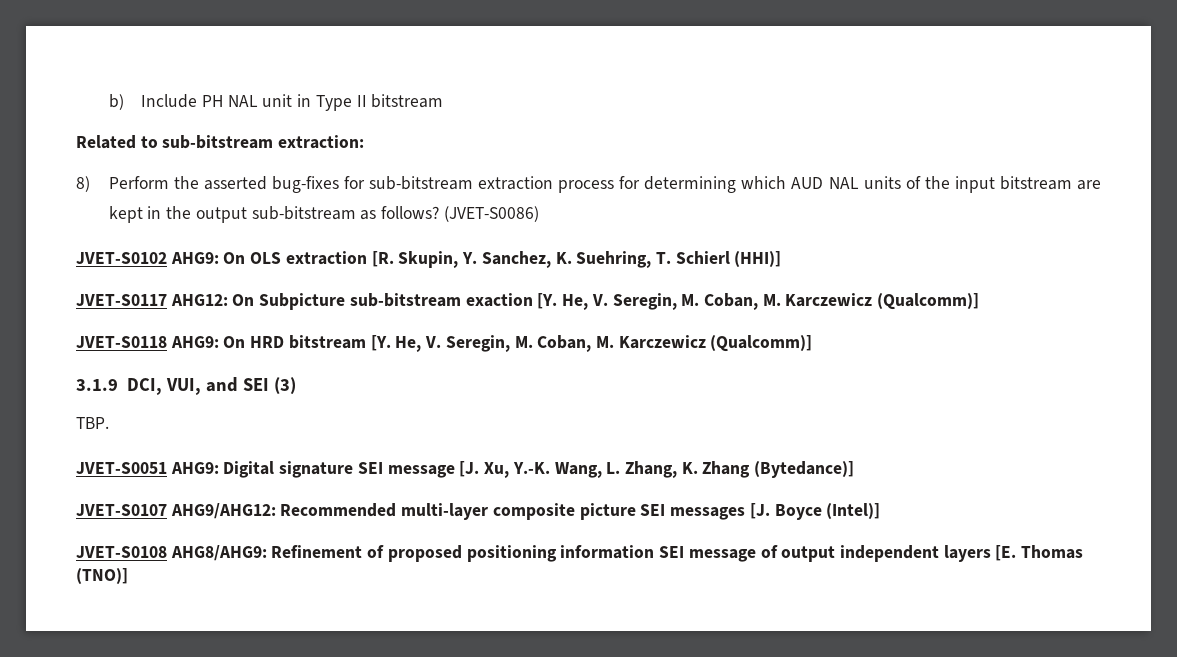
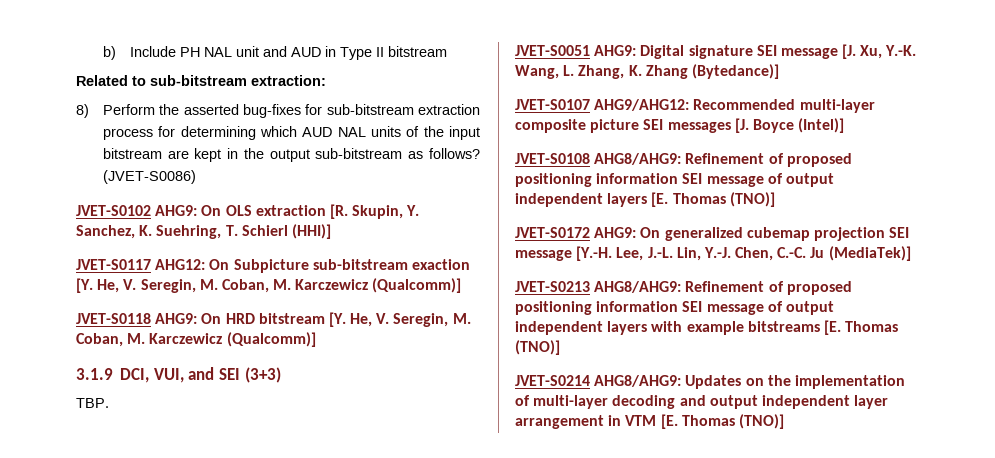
(293, 100) none -> [262,46,321,57] and AUD
[273,377,296,394] (3) -> [244,367,281,383] (3+3)
(128, 576) none -> [515,227,910,241] [515,246,911,261] [515,281,852,295] [515,301,834,315] [515,320,899,335] [515,340,560,355] [515,375,905,389] [515,395,889,409] [515,414,784,429] // JVET-S0172 AHG9: On generalized cubemap projection SEI message [Y.-H. Lee, J.-L. Lin, Y.-J. Chen, C.-C. Ju (MediaTek)] // JVET-S0213 AHG8/AHG9: Refinement of proposed positioning information SEI message of output independent layers with example bitstreams [E. Thomas (TNO)] // JVET-S0214 AHG8/AHG9: Updates on the implementation of multi-layer decoding and output independent layer arrangement in VTM [E. Thomas (TNO)]

